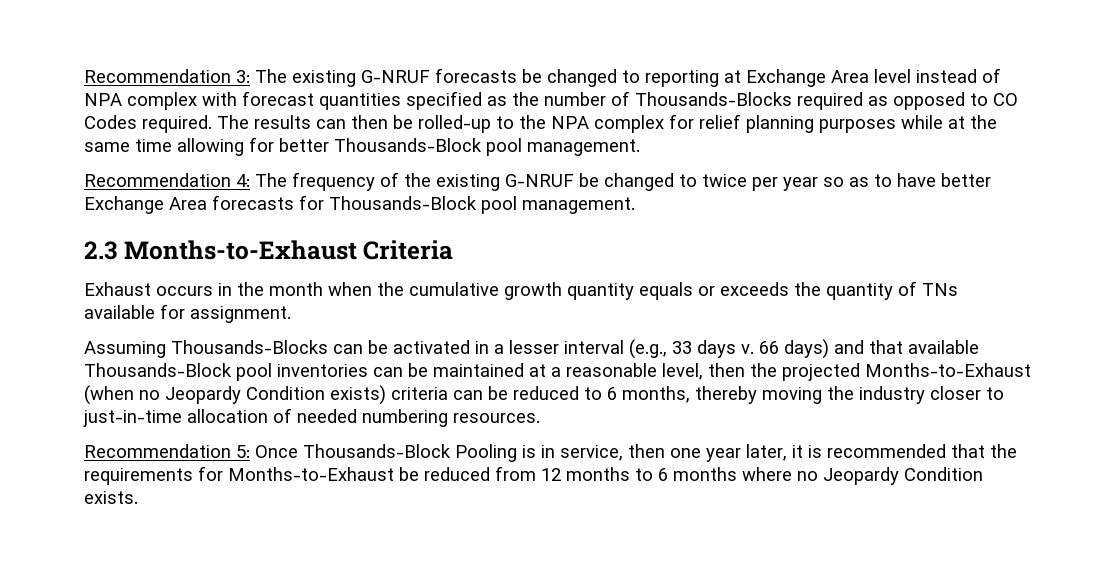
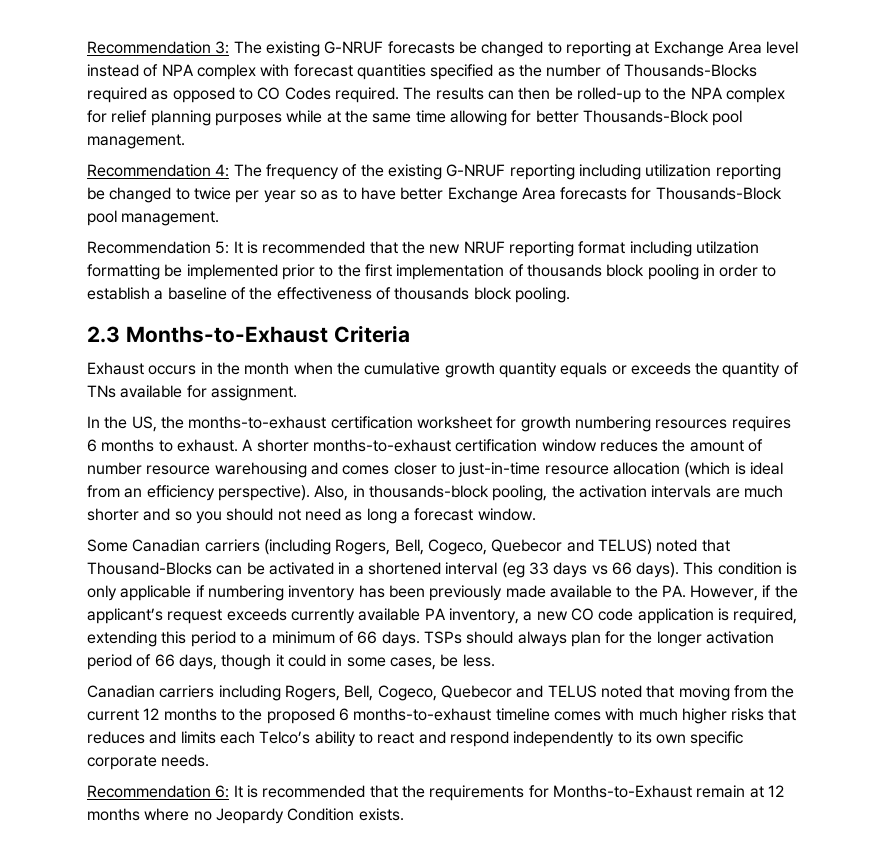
(574, 180) none -> [509,164,781,180] reporting including utilization reporting
(635, 205) none -> [87,241,759,257] [87,264,777,280] [87,287,570,303] // Recommendation 5: It is recommended that the new NRUF reporting format including utilzation formatting be implemented prior to the first implementation of thousands block pooling in order to establish a baseline of the effectiveness of thousands block pooling.
[84,340,328,358] Assuming Thousands-Blocks -> [87,416,791,432] [87,439,763,452] [87,462,783,478] [87,485,783,501] [87,508,536,524] [87,539,730,555] [87,562,212,575] In the US, the months-to-exhaust certification worksheet for growth numbering resources requires 6 months to exhaust. A shorter months-to-exhaust certification window reduces the amount of number resource warehousing and comes closer to just-in-time resource allocation (which is ideal from an efficiency perspective). Also, in thousands-block pooling, the activation intervals are much shorter and so you should not need as long a forecast window. // Some Canadian carriers (including Rogers, Bell, Cogeco, Quebecor and TELUS) noted that Thousand-Blocks
[509,339,979,359] [84,363,1031,381] [84,385,1004,405] [83,408,540,427] [84,444,803,462] lesser interval (e.g., 33 days v. 66 days) and that available Thousands-Block pool inventories can be maintained at a reasonable level, then the projected Months-to-Exhaust (when no Jeopardy Condition exists) criteria can be reduced to 6 months, thereby moving the industry closer to just-in-time allocation of needed numbering resources. // Recommendation 5: Once Thousands-Block Pooling is in service, then one year later, it -> [367,562,798,578] [87,585,798,601] [87,608,798,624] [87,631,775,647] [87,654,495,670] [87,685,795,701] [87,708,797,724] [87,731,744,747] [87,754,210,770] [87,785,243,798] shortened interval (eg 33 days vs 66 days). This condition is only applicable if numbering inventory has been previously made available to the PA. However, if the applicant’s request exceeds currently available PA inventory, a new CO code application is required, extending this period to a minimum of 66 days. TSPs should always plan for the longer activation period of 66 days, though it could in some cases, be less. // Canadian carriers including Rogers, Bell, Cogeco, Quebecor and TELUS noted that moving from the current 12 months to the proposed 6 months-to-exhaust timeline comes with much higher risks that reduces and limits each Telco’s ability to react and respond independently to its own specific corporate needs. // Recommendation 6: It
[399,466,668,481] be reduced from 12 months to 6 -> [696,785,784,798] remain at 12

